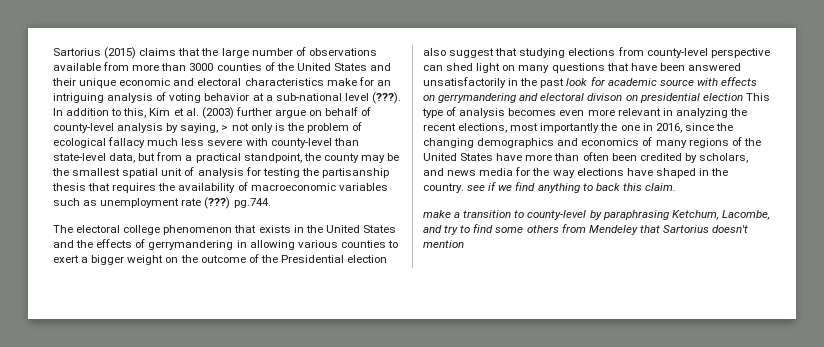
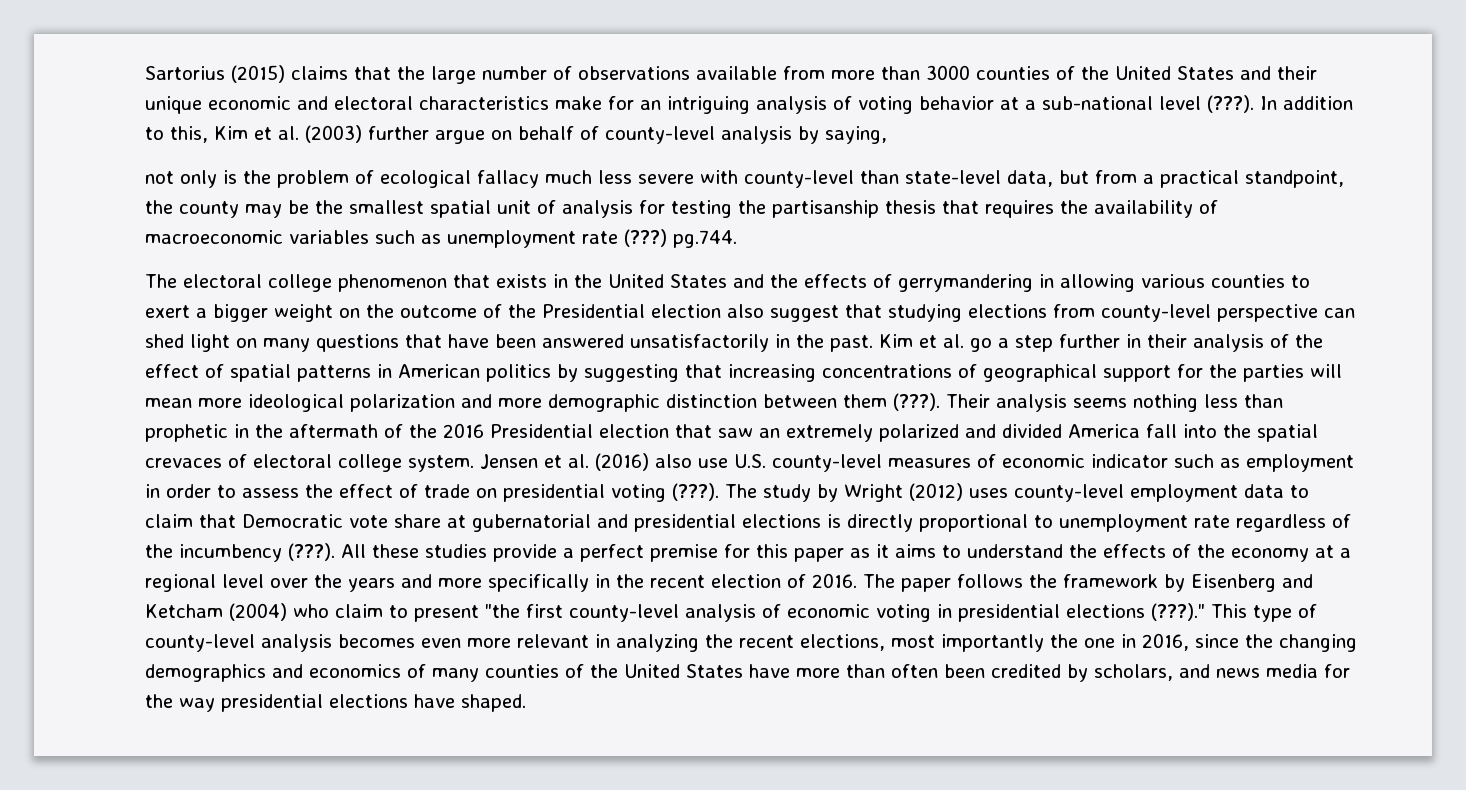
[221,125,229,131] > -> (887, 135) //
[540,77,757,88] [423,93,743,103] past look for academic source with effects on gerrymandering and electoral divison on presidential election -> [830,334,1323,352] [145,364,1342,382] [145,393,1283,412] [145,423,1318,442] [145,453,1354,472] [145,483,1309,502] [145,514,1351,532] [145,543,1351,562] [145,573,1313,592] [145,603,1205,622] past. Kim et al. go a step further in their analysis of the effect of spatial patterns in American politics by suggesting that increasing concentrations of geographical support for the parties will mean more ideological polarization and more demographic distinction between them (???). Their analysis seems nothing less than prophetic in the aftermath of the 2016 Presidential election that saw an extremely polarized and divided America fall into the spatial crevaces of electoral college system. Jensen et al. (2016) also use U.S. county-level measures of economic indicator such as employment in order to assess the effect of trade on presidential voting (???). The study by Wright (2012) uses county-level employment data to claim that Democratic vote share at gubernatorial and presidential elections is directly proportional to unemployment rate regardless of the incumbency (???). All these studies provide a perfect premise for this paper as it aims to understand the effects of the economy at a regional level over the years and more specifically in the recent election of 2016. The paper follows the framework by Eisenberg and Ketcham (2004) who claim to present "the first county-level analysis of economic voting in presidential elections (???)."
(457, 111) none -> [145,634,255,652] county-level
[688,138,729,148] regions -> [485,664,559,678] counties
(575, 174) none -> [221,694,323,712] presidential
[655,168,729,178] [423,182,676,193] [423,210,770,220] [423,224,749,235] [423,240,464,248] shaped in the country. see if we find anything to back this claim. // make a transition to county-level by paraphrasing Ketchum, Lacombe, and try to find some others from Mendeley that Sartorius doesn't mention -> [461,694,526,712] shaped.

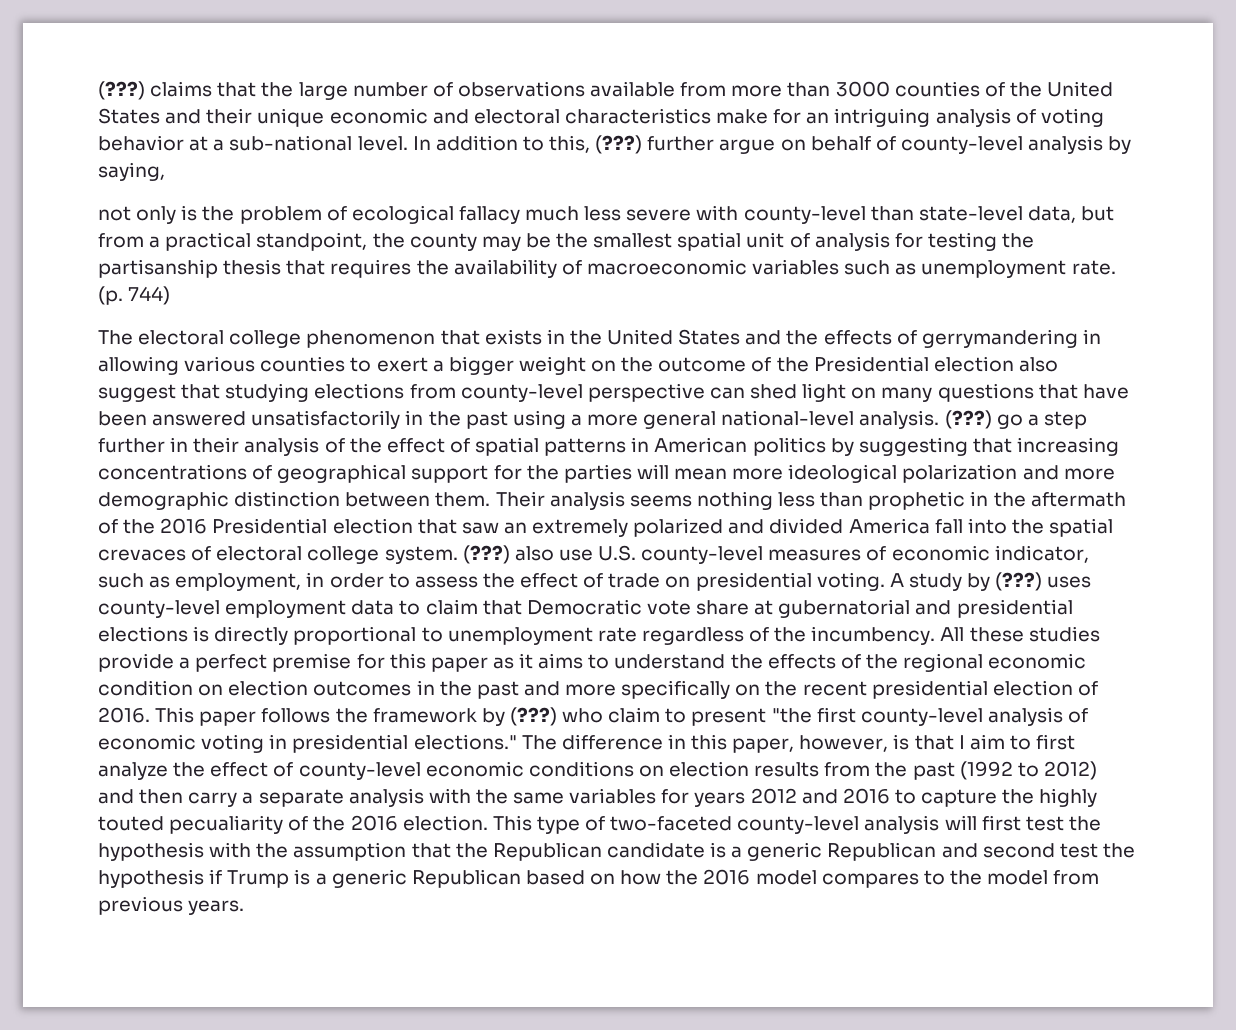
[145,65,285,83] Sartorius (2015) -> [98,81,145,100] (???)
[1159,95,1254,113] level (???). -> [357,136,408,151] level.
[214,125,362,143] Kim et al. (2003) -> [595,135,643,154] (???)
[582,229,737,248] rate (???) pg.744. -> [1071,260,1116,275] [98,286,171,305] rate. (p. 744)
[830,334,964,352] past. Kim et al. -> [465,410,992,429] past using a more general national-level analysis. (???)
[843,393,940,411] them (???). -> [435,492,491,507] them.
[480,453,649,471] Jensen et al. (2016) -> [462,545,510,564] (???)
[1091,454,1354,472] indicator such as employment -> [994,545,1089,563] [98,573,302,591] indicator, such as employment,
[611,483,963,502] voting (???). The study by Wright (2012) -> [816,572,1043,591] voting. A study by (???)
[179,543,335,562] incumbency (???). -> [811,626,936,645] incumbency.
[1231,545,1351,562] [145,574,395,592] economy at a regional level over the years -> [903,653,1087,672] [98,680,519,699] regional economic condition on election outcomes in the past
[595,574,705,588] in the recent -> [735,680,988,699] on the recent presidential
[863,574,895,588] The -> [155,707,195,723] This
[1191,574,1313,592] [145,603,287,621] Eisenberg and Ketcham (2004) -> [509,707,557,726] (???)
[1066,603,1205,621] elections (???)." -> [413,734,1076,753] [98,761,1097,780] [98,788,1098,807] [98,815,488,834] elections." The difference in this paper, however, is that I aim to first analyze the effect of county-level economic conditions on election results from the past (1992 to 2012) and then carry a separate analysis with the same variables for years 2012 and 2016 to capture the highly touted pecualiarity of the 2016 election.
[145,633,1357,652] [145,664,1350,682] [145,694,526,712] county-level analysis becomes even more relevant in analyzing the recent elections, most importantly the one in 2016, since the changing demographics and economics of many counties of the United States have more than often been credited by scholars, and news media for the way presidential elections have shaped. -> [610,815,1101,834] [98,842,1135,861] [98,869,1100,888] [98,896,245,915] two-faceted county-level analysis will first test the hypothesis with the assumption that the Republican candidate is a generic Republican and second test the hypothesis if Trump is a generic Republican based on how the 2016 model compares to the model from previous years.

